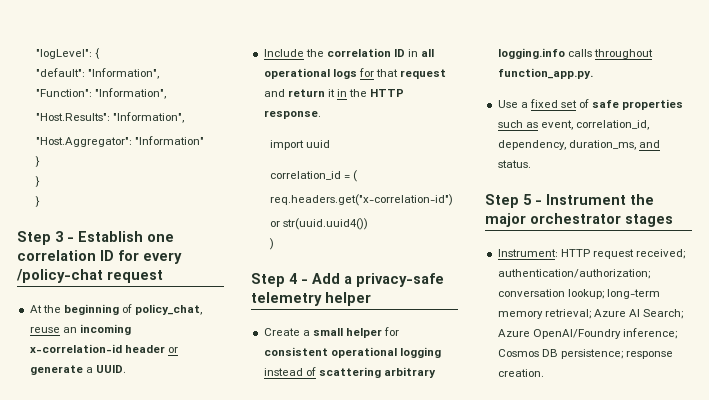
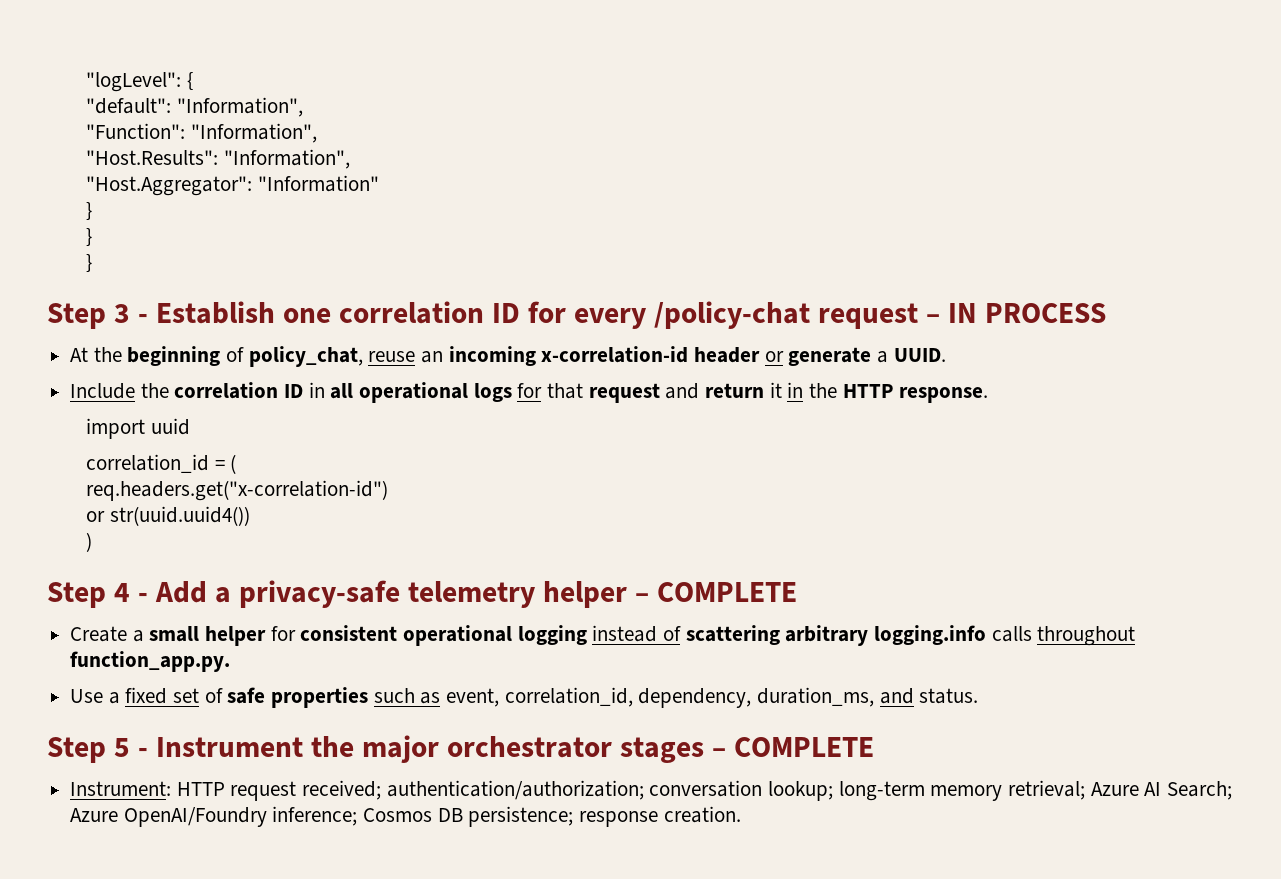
(163, 276) none -> [925,303,1106,323] – IN PROCESS
(371, 299) none -> [634,582,797,602] – COMPLETE
(673, 220) none -> [711,737,874,757] – COMPLETE

